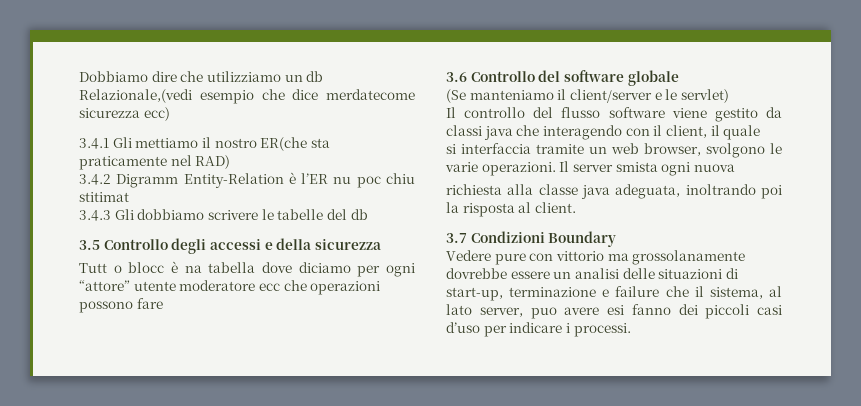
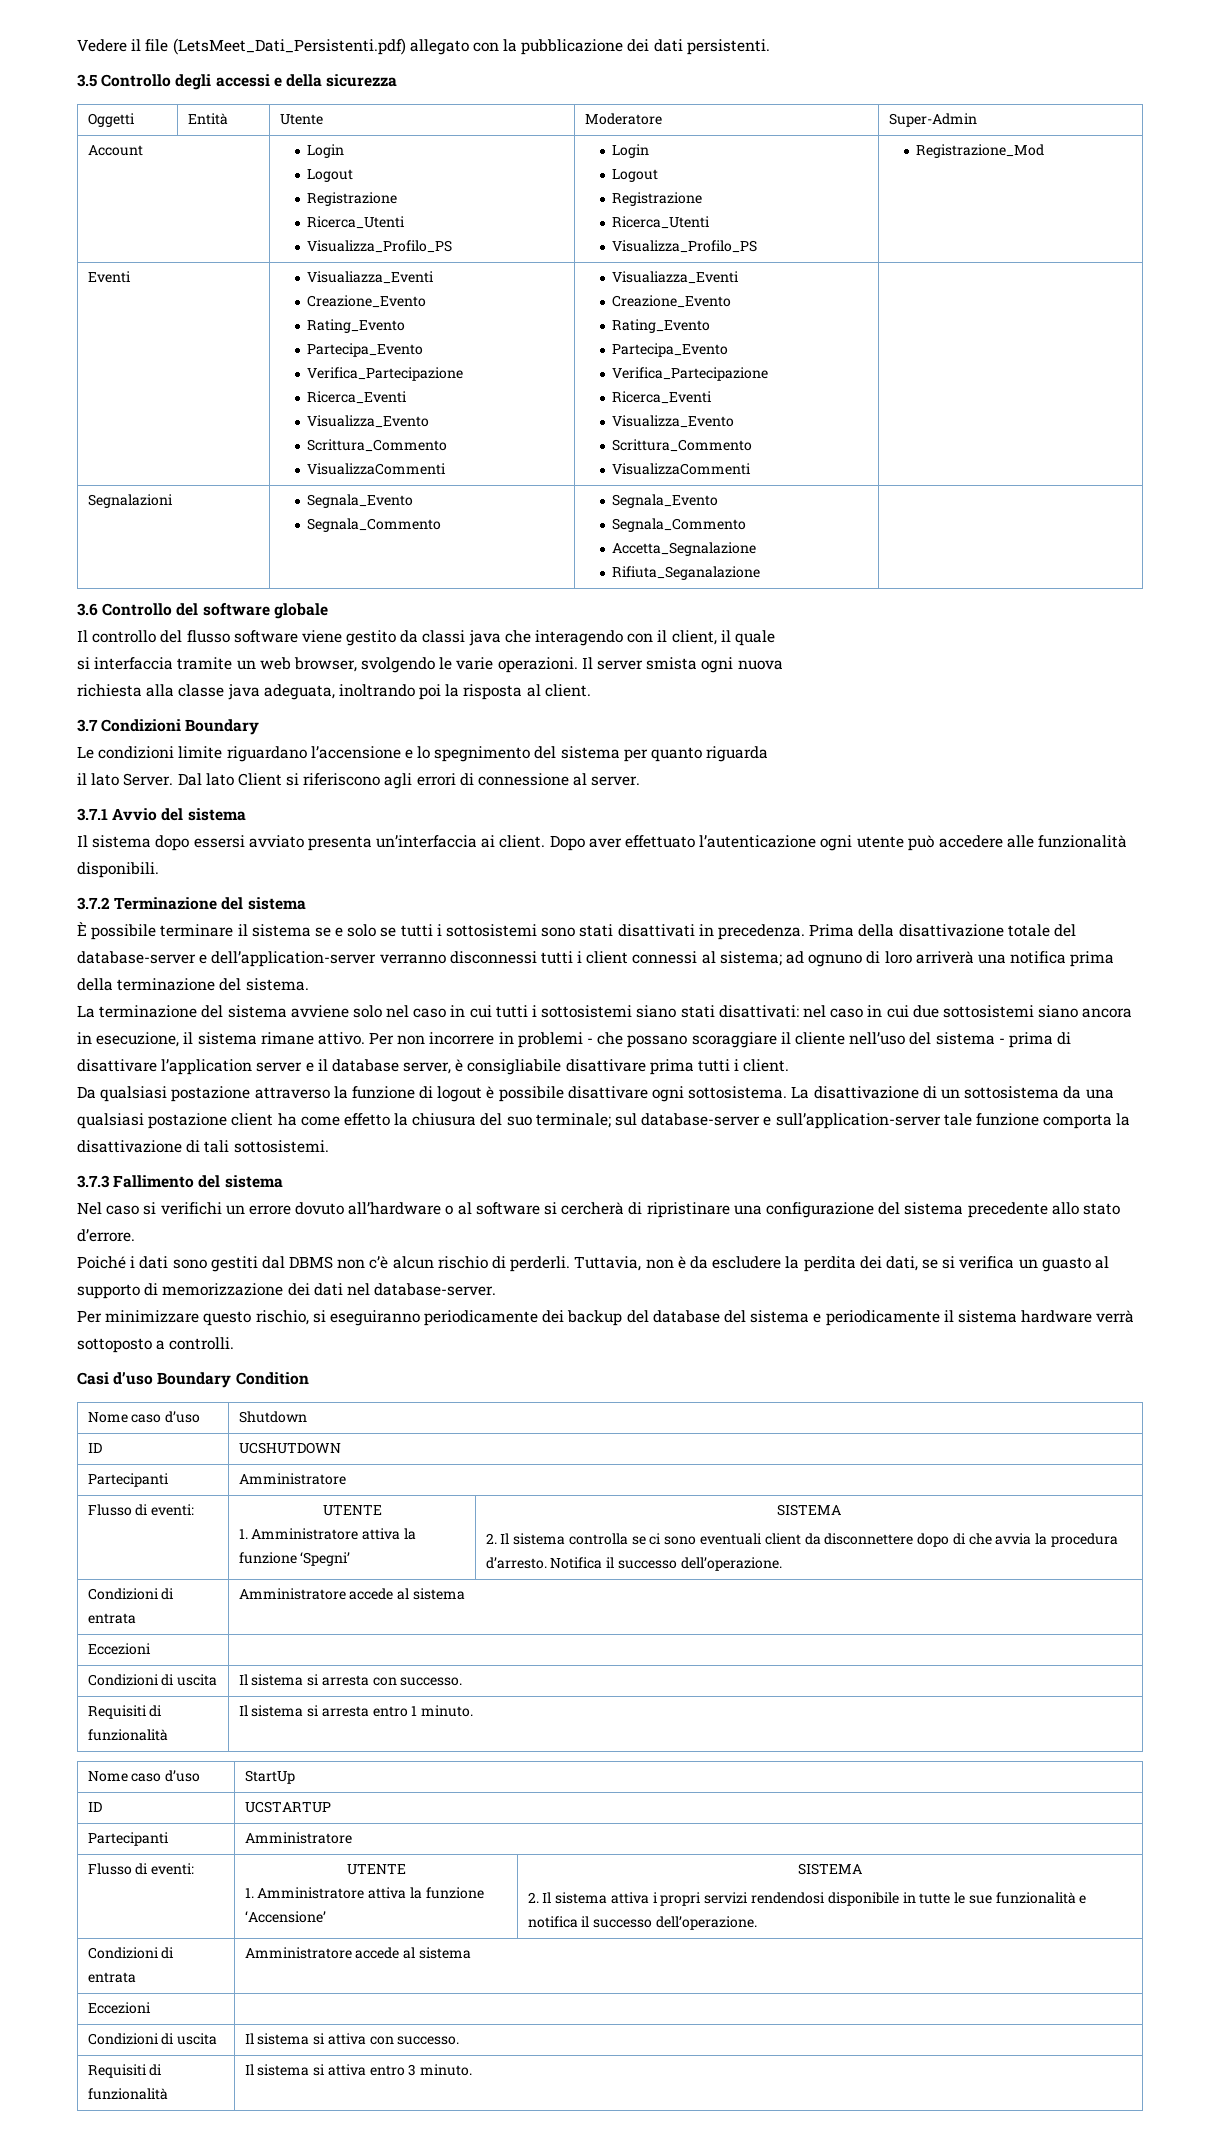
[79,71,324,82] [79,89,415,104] [79,107,170,121] [79,137,330,151] [79,155,231,170] [79,172,415,188] [79,192,129,202] [79,209,368,221] Dobbiamo dire che utilizziamo un db Relazionale,(vedi esempio che dice merdatecome sicurezza ecc) // 3.4.1 Gli mettiamo il nostro ER(che sta praticamente nel RAD) // 3.4.2 Digramm Entity-Relation è l’ER nu poc chiu stitimat // 3.4.3 Gli dobbiamo scrivere le tabelle del db -> [77,38,770,55] Vedere il file (LetsMeet_Dati_Persistenti.pdf) allegato con la pubblicazione dei dati persistenti.
[79,261,415,277] [79,280,381,295] [79,298,163,313] // Tutt o blocc è na tabella dove diciamo per ogni “attore” utente moderatore ecc che operazioni possono fare -> [87,113,135,127] [187,113,228,125] [279,114,323,125] [584,113,662,125] [888,113,977,127] [87,145,143,156] [307,144,345,158] [307,169,354,182] [307,192,398,206] [307,216,406,229] [307,240,453,253] [612,144,650,158] [612,169,659,182] [612,192,703,206] [612,216,711,229] [612,240,758,253] [916,144,1045,158] [87,271,131,283] [307,271,435,284] [307,295,427,308] [307,319,406,333] [307,343,424,357] [307,367,464,381] [307,391,408,404] [307,415,430,428] [307,439,448,452] [307,463,447,475] [612,271,740,284] [612,295,732,308] [612,319,711,333] [612,343,729,357] [612,367,769,381] [612,391,713,404] [612,415,735,428] [612,439,753,452] [612,463,752,475] [87,494,173,508] [307,494,414,508] [307,518,442,532] [612,494,719,508] [612,518,747,532] [612,542,757,556] [612,566,761,580] // Oggetti | Entità | Utente | Moderatore | Super-Admin // Account | Login // Logout // Registrazione // Ricerca_Utenti // Visualizza_Profilo_PS | Login // Logout // Registrazione // Ricerca_Utenti // Visualizza_Profilo_PS | Registrazione_Mod // Eventi | Visualiazza_Eventi // Creazione_Evento // Rating_Evento // Partecipa_Evento // Verifica_Partecipazione // Ricerca_Eventi // Visualizza_Evento // Scrittura_Commento // VisualizzaCommenti | Visualiazza_Eventi // Creazione_Evento // Rating_Evento // Partecipa_Evento // Verifica_Partecipazione // Ricerca_Eventi // Visualizza_Evento // Scrittura_Commento // VisualizzaCommenti | // Segnalazioni | Segnala_Evento // Segnala_Commento | Segnala_Evento // Segnala_Commento // Accetta_Segnalazione // Rifiuta_Seganalazione |
[446,89,729,103] // (Se manteniamo il client/server e le servlet) -> (328, 611) none
[706,143,765,158] svolgono -> [361,657,436,673] svolgendo
[446,250,746,265] [446,268,738,279] [446,286,782,301] [446,304,782,319] [446,322,631,337] Vedere pure con vittorio ma grossolanamente dovrebbe essere un analisi delle situazioni di start-up, terminazione e failure che il sistema, al lato server, puo avere esi fanno dei piccoli casi d’uso per indicare i processi. -> [77,746,769,762] [77,773,641,789] [77,808,246,821] [77,835,1128,851] [77,862,159,878] [77,897,306,910] [77,922,1076,940] [77,951,1115,967] [77,978,309,991] [77,1005,1133,1018] [77,1032,1072,1048] [77,1059,790,1075] [77,1086,1114,1102] [77,1113,1131,1129] [77,1140,329,1153] [77,1175,283,1188] [77,1202,1120,1218] [77,1229,135,1242] [77,1256,1109,1272] [77,1283,497,1299] [77,1310,1135,1326] [77,1337,235,1353] [77,1372,309,1388] [87,1411,201,1423] [238,1411,307,1423] [87,1443,102,1453] [238,1442,341,1454] [87,1473,169,1487] [238,1473,346,1485] [87,1504,195,1516] [322,1505,382,1516] [238,1528,416,1540] [238,1552,351,1566] [777,1504,841,1516] [485,1533,1119,1547] [485,1557,782,1571] [87,1588,175,1600] [87,1613,136,1624] [238,1588,465,1600] [87,1643,151,1655] [87,1674,218,1686] [238,1674,463,1686] [87,1705,163,1719] [87,1729,168,1741] [238,1705,474,1717] [87,1770,201,1782] [244,1770,295,1784] [87,1802,102,1812] [244,1801,331,1813] [87,1832,169,1846] [244,1832,352,1844] [87,1863,195,1875] [346,1864,406,1875] [244,1887,484,1899] [244,1911,326,1923] [798,1863,862,1875] [527,1892,1087,1906] [527,1916,757,1930] [87,1947,175,1959] [87,1972,136,1983] [244,1947,471,1959] [87,2002,151,2014] [87,2033,218,2045] [244,2033,460,2045] [87,2064,163,2078] [87,2088,168,2100] [244,2064,473,2076] Le condizioni limite riguardano l’accensione e lo spegnimento del sistema per quanto riguarda // il lato Server. Dal lato Client si riferiscono agli errori di connessione al server. // 3.7.1 Avvio del sistema // Il sistema dopo essersi avviato presenta un’interfaccia ai client. Dopo aver effettuato l’autenticazione ogni utente può accedere alle funzionalità disponibili. // 3.7.2 Terminazione del sistema // È possibile terminare il sistema se e solo se tutti i sottosistemi sono stati disattivati in precedenza. Prima della disattivazione totale del database-server e dell’application-server verranno disconnessi tutti i client connessi al sistema; ad ognuno di loro arriverà una notifica prima della terminazione del sistema. // La terminazione del sistema avviene solo nel caso in cui tutti i sottosistemi siano stati disattivati: nel caso in cui due sottosistemi siano ancora in esecuzione, il sistema rimane attivo. Per non incorrere in problemi - che possano scoraggiare il cliente nell’uso del sistema - prima di disattivare l’application server e il database server, è consigliabile disattivare prima tutti i client. // Da qualsiasi postazione attraverso la funzione di logout è possibile disattivare ogni sottosistema. La disattivazione di un sottosistema da una qualsiasi postazione client ha come effetto la chiusura del suo terminale; sul database-server e sull’application-server tale funzione comporta la disattivazione di tali sottosistemi. // 3.7.3 Fallimento del sistema // Nel caso si verifichi un errore dovuto all’hardware o al software si cercherà di ripristinare una configurazione del sistema precedente allo stato d’errore. // Poiché i dati sono gestiti dal DBMS non c’è alcun rischio di perderli. Tuttavia, non è da escludere la perdita dei dati, se si verifica un guasto al supporto di memorizzazione dei dati nel database-server. // Per minimizzare questo rischio, si eseguiranno periodicamente dei backup del database del sistema e periodicamente il sistema hardware verrà sottoposto a controlli. // Casi d’uso Boundary Condition // Nome caso d’uso | Shutdown // ID | UCSHUTDOWN // Partecipanti | Amministratore // Flusso di eventi: | UTENTE // 1. Amministratore attiva la funzione ‘Spegni’ | SISTEMA // 2. Il sistema controlla se ci sono eventuali client da disconnettere dopo di che avvia la procedura d’arresto. Notifica il successo dell’operazione. // Condizioni di entrata | Amministratore accede al sistema // Eccezioni | // Condizioni di uscita | Il sistema si arresta con successo. // Requisiti di funzionalità | Il sistema si arresta entro 1 minuto. // Nome caso d’uso | StartUp // ID | UCSTARTUP // Partecipanti | Amministratore // Flusso di eventi: | UTENTE // 1. Amministratore attiva la funzione ‘Accensione’ | SISTEMA // 2. Il sistema attiva i propri servizi rendendosi disponibile in tutte le sue funzionalità e notifica il successo dell’operazione. // Condizioni di entrata | Amministratore accede al sistema // Eccezioni | // Condizioni di uscita | Il sistema si attiva con successo. // Requisiti di funzionalità | Il sistema si attiva entro 3 minuto.

